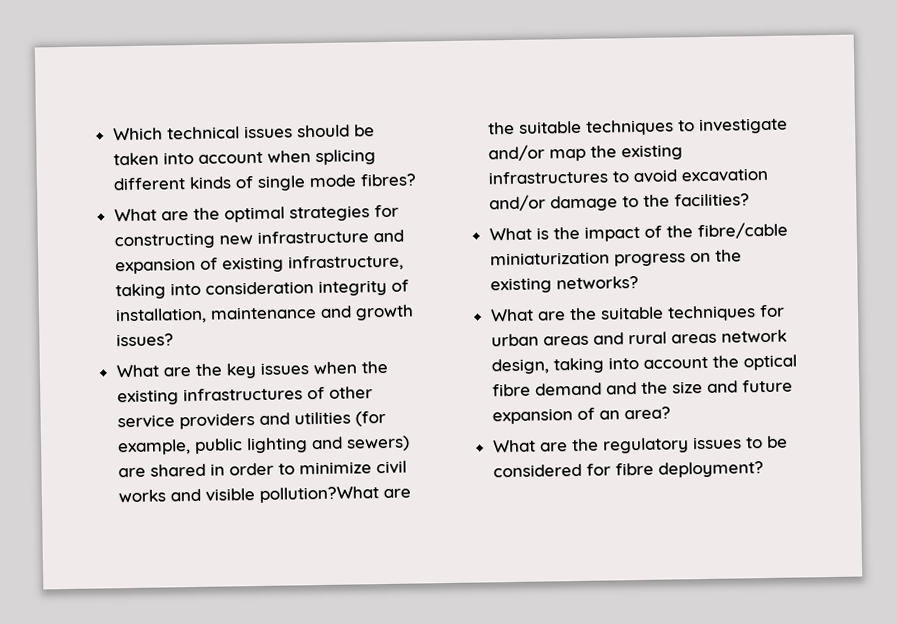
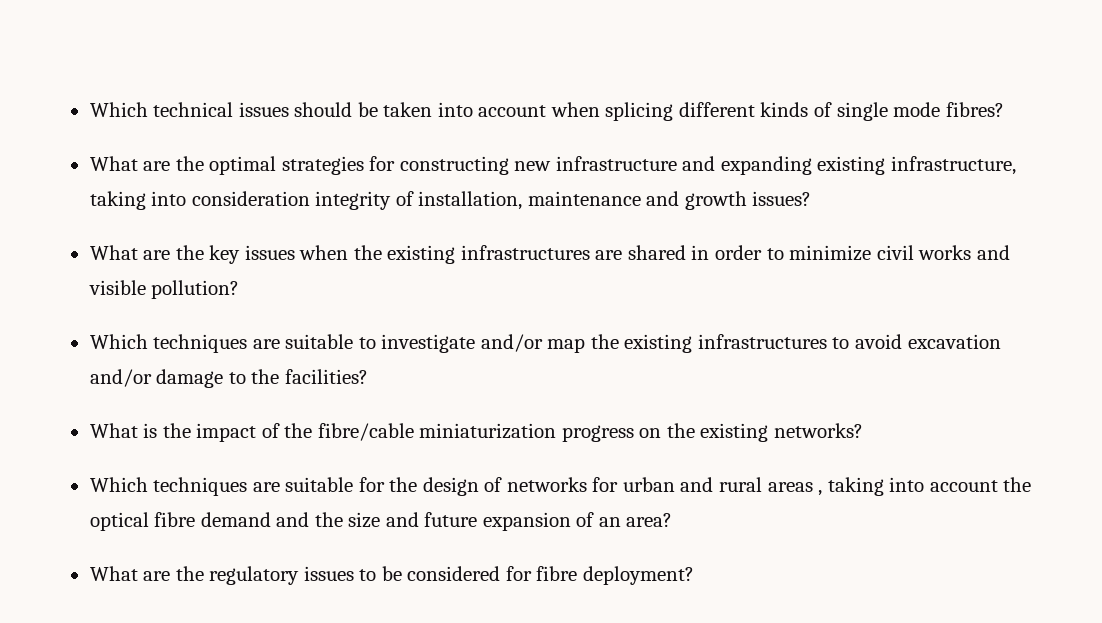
[114,257,218,275] expansion of -> [720,156,812,175] expanding
[306,386,373,400] [116,411,386,430] [116,435,410,456] of other service providers and utilities (for example, public lighting and sewers) -> (590, 252) none
[258,486,411,504] [487,119,674,136] pollution?What are the suitable techniques -> [151,280,240,299] [89,334,354,353] pollution? // Which techniques are suitable
[489,305,756,322] What are the suitable techniques -> [89,477,587,496] Which techniques are suitable for the design of networks
[542,335,589,346] areas -> (675, 484) none
[720,329,787,343] [490,358,549,375] network design, -> [818,490,823,496] ,

